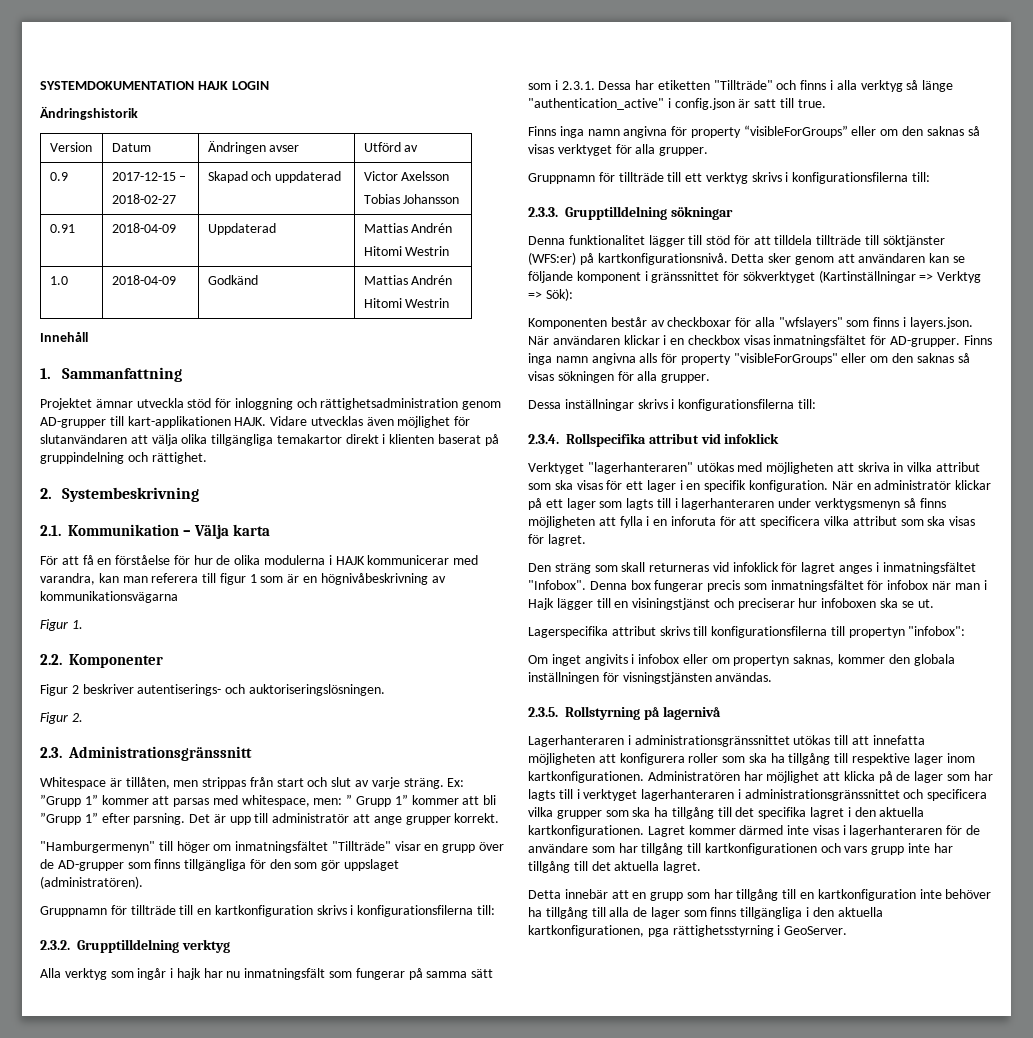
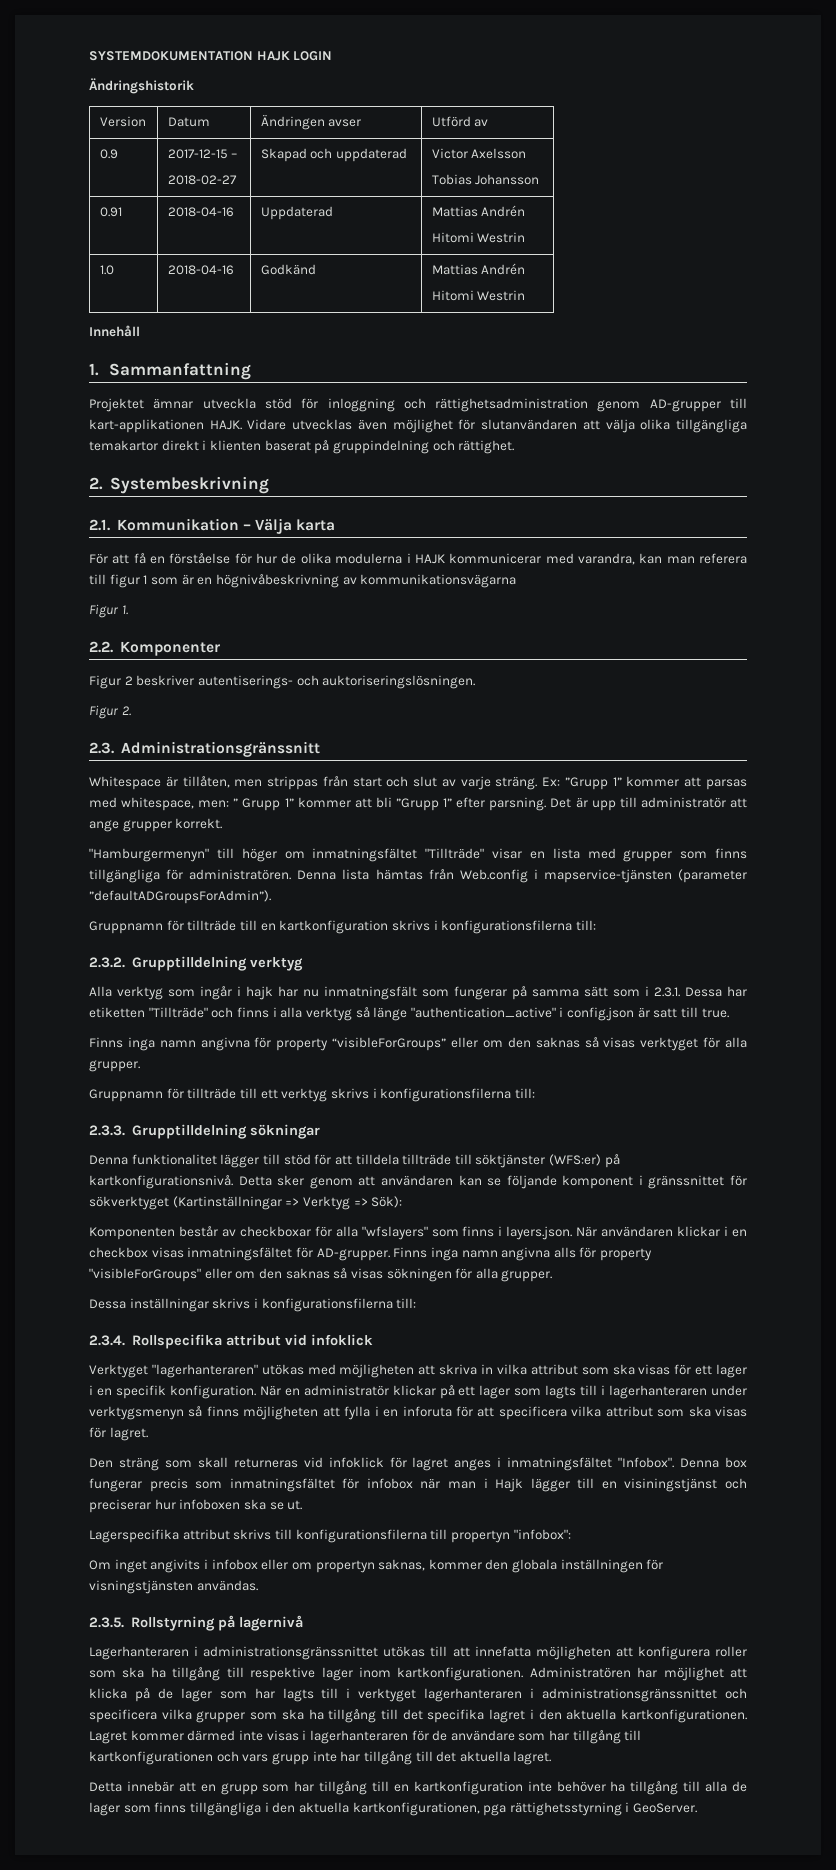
[111,223,176,233] 2018-04-09 -> [167,207,234,217] 2018-04-16
[111,275,176,285] 2018-04-09 -> [167,265,234,275] 2018-04-16
[442,842,505,853] [40,859,400,871] [40,876,143,889] grupp över de AD-grupper som finns tillgängliga för den som gör uppslaget (administratören). -> [552,848,748,862] [89,869,748,883] [89,890,271,904] lista med grupper som finns tillgängliga för administratören. Denna lista hämtas från Web.config i mapservice-tjänsten (parameter ”defaultADGroupsForAdmin”).

